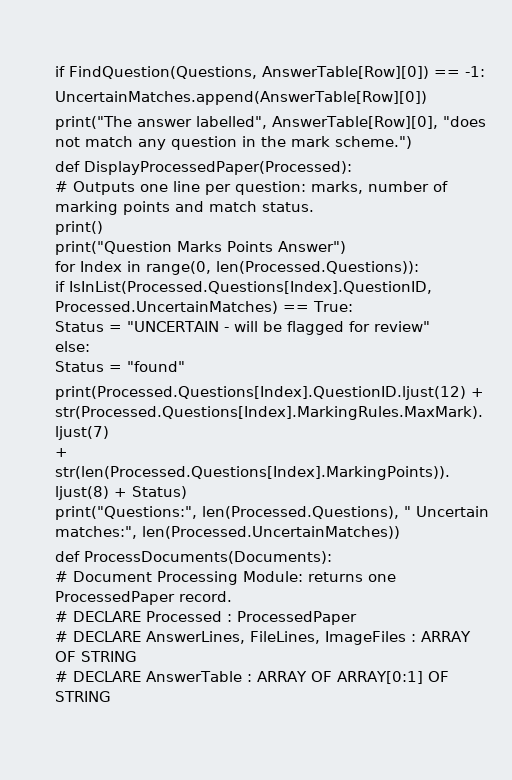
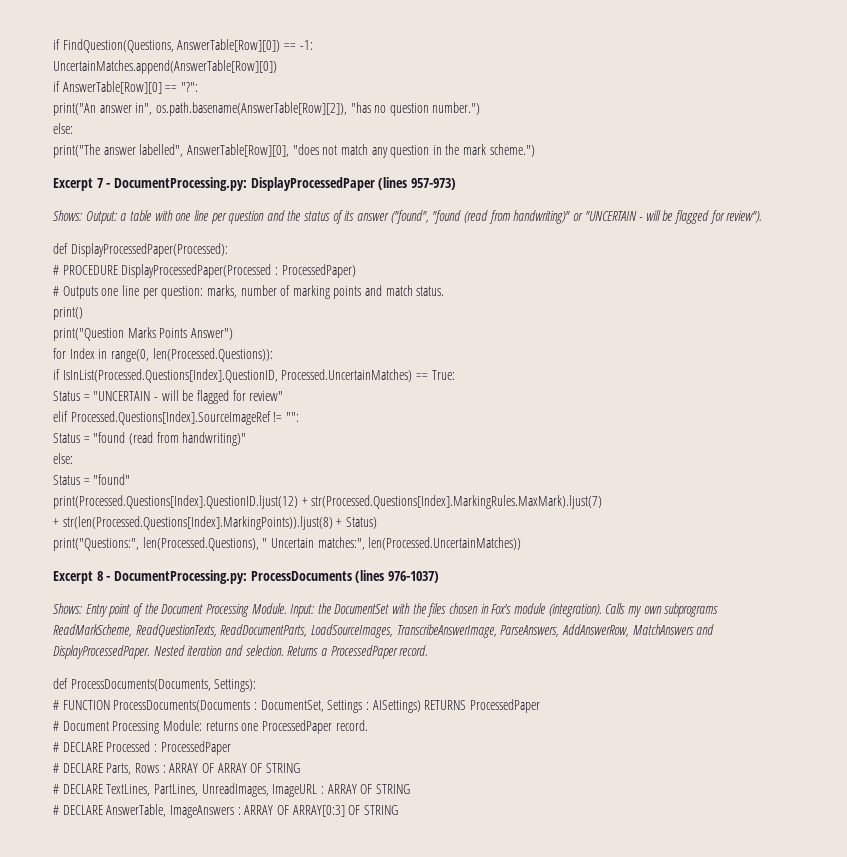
(427, 98) none -> [53,81,198,94] [53,102,481,116] [53,123,73,134] // if AnswerTable[Row][0] == "?": // print("An answer in", os.path.basename(AnswerTable[Row][2]), "has no question number.") // else:
[55,161,352,175] def DisplayProcessedPaper(Processed): -> [53,177,456,191] [53,210,763,224] [53,243,228,257] [53,264,356,278] Excerpt 7 - DocumentProcessing.py: DisplayProcessedPaper (lines 957-973) // Shows: Output: a table with one line per question and the status of its answer ("found", "found (read from handwriting)" or "UNCERTAIN - will be flagged for review"). // def DisplayProcessedPaper(Processed): // # PROCEDURE DisplayProcessedPaper(Processed : ProcessedPaper)
(430, 326) none -> [53,411,299,425] [53,432,247,446] // elif Processed.Questions[Index].SourceImageRef != "": // Status = "found (read from handwriting)"
[55,551,332,564] def ProcessDocuments(Documents): -> [53,570,439,584] [53,603,719,617] [53,624,715,638] [53,645,429,659] [53,678,257,692] [53,699,540,713] Excerpt 8 - DocumentProcessing.py: ProcessDocuments (lines 976-1037) // Shows: Entry point of the Document Processing Module. Input: the DocumentSet with the files chosen in Fox's module (integration). Calls my own subprograms ReadMarkScheme, ReadQuestionTexts, ReadDocumentParts, LoadSourceImages, TranscribeAnswerImage, ParseAnswers, AddAnswerRow, MatchAnswers and DisplayProcessedPaper. Nested iteration and selection. Returns a ProcessedPaper record. // def ProcessDocuments(Documents, Settings): // # FUNCTION ProcessDocuments(Documents : DocumentSet, Settings : AISettings) RETURNS ProcessedPaper
[146,631,406,645] AnswerLines, FileLines, ImageFiles -> [106,763,300,775] [53,783,318,797] Parts, Rows : ARRAY OF ARRAY OF STRING // # DECLARE TextLines, PartLines, UnreadImages, ImageURL
[146,671,423,684] AnswerTable : ARRAY OF ARRAY[0:1] -> [106,804,345,818] AnswerTable, ImageAnswers : ARRAY OF ARRAY[0:3]

